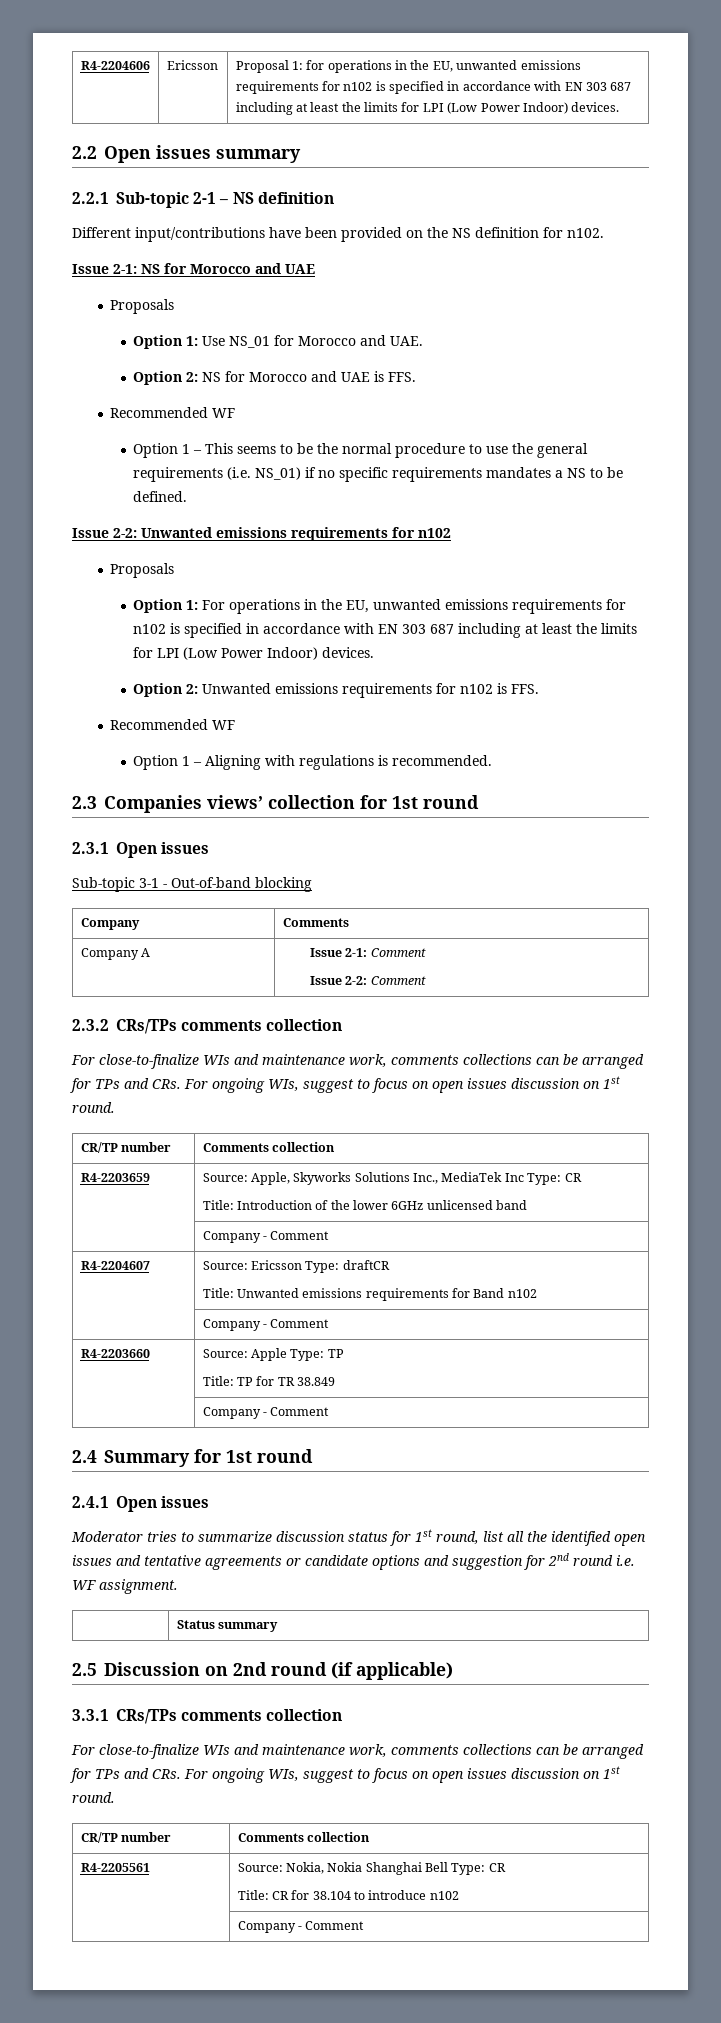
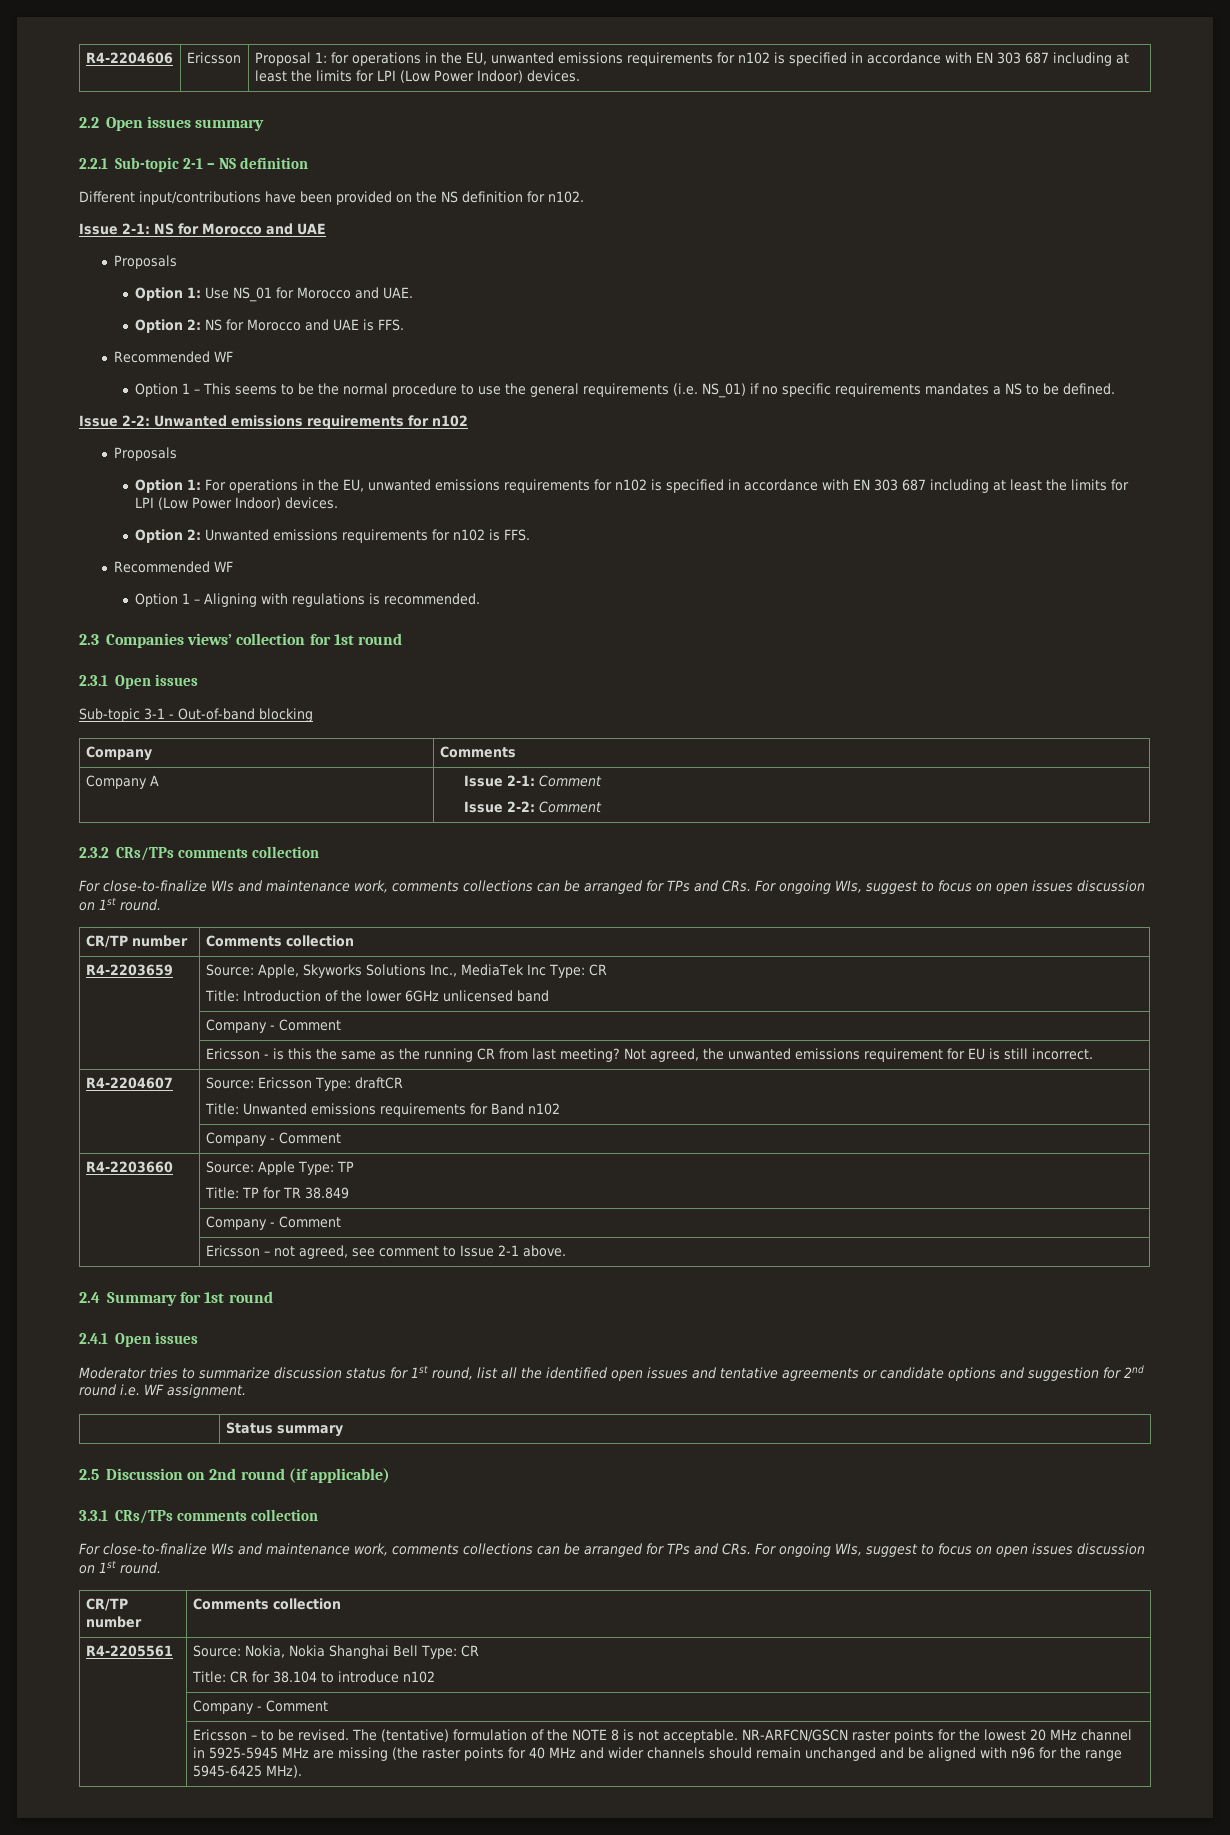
(330, 1235) none -> [205,1048,1093,1062] // | Ericsson - is this the same as the running CR from last meeting? Not agreed, the unwanted emissions requirement for EU is still incorrect.
(330, 1411) none -> [205,1245,566,1259] // | Ericsson – not agreed, see comment to Issue 2-1 above.
(365, 1925) none -> [192,1729,1132,1743] [192,1747,1122,1761] [192,1765,302,1778] // | Ericsson – to be revised. The (tentative) formulation of the NOTE 8 is not acceptable. NR-ARFCN/GSCN raster points for the lowest 20 MHz channel in 5925-5945 MHz are missing (the raster points for 40 MHz and wider channels should remain unchanged and be aligned with n96 for the range 5945-6425 MHz).

